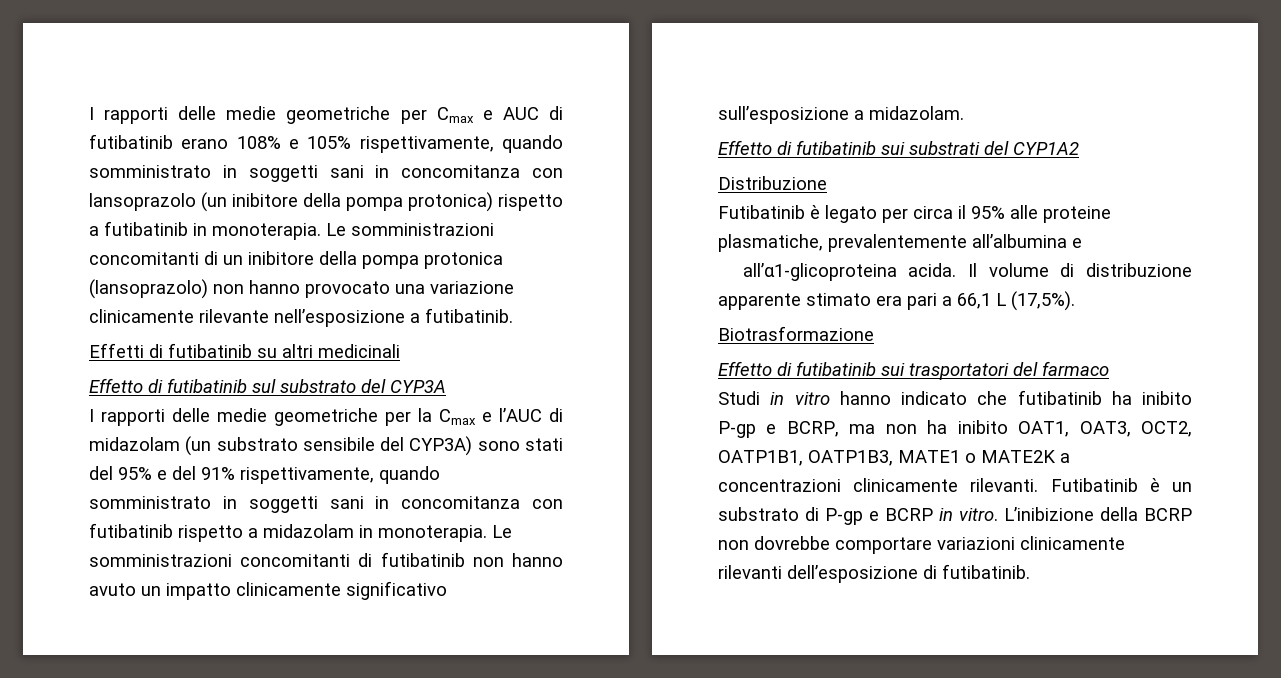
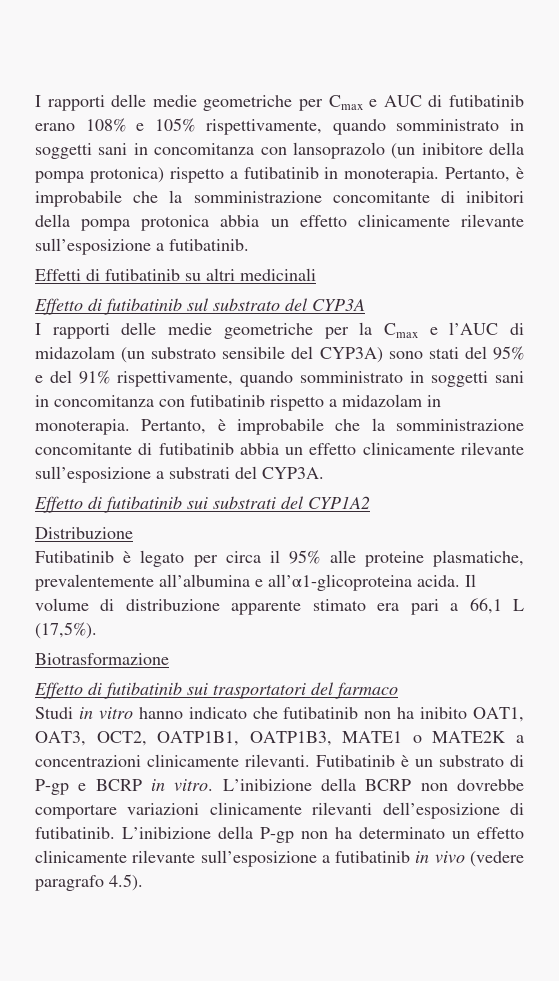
[326,223,494,236] [89,251,503,269] [89,279,514,299] [89,309,405,327] Le somministrazioni concomitanti di un inibitore della pompa protonica (lansoprazolo) non hanno provocato una variazione clinicamente rilevante nell’esposizione -> [445,167,524,182] [35,190,524,207] [35,214,524,231] [35,238,151,255] Pertanto, è improbabile che la somministrazione concomitante di inibitori della pompa protonica abbia un effetto clinicamente rilevante sull’esposizione
[492,525,512,538] [89,552,563,567] [89,581,447,600] [718,106,964,124] Le somministrazioni concomitanti di futibatinib non hanno avuto un impatto clinicamente significativo sull’esposizione a midazolam. -> [141,418,524,435] [35,442,524,455] [35,466,324,483] Pertanto, è improbabile che la somministrazione concomitante di futibatinib abbia un effetto clinicamente rilevante sull’esposizione a substrati del CYP3A.
(1082, 243) // -> (263, 583) none
[1111,391,1192,405] [718,421,876,438] ha inibito P-gp e BCRP, ma -> (359, 713) none
(1030, 571) none -> [122,826,524,843] [35,850,524,867] [35,874,143,891] L’inibizione della P-gp non ha determinato un effetto clinicamente rilevante sull’esposizione a futibatinib in vivo (vedere paragrafo 4.5).

